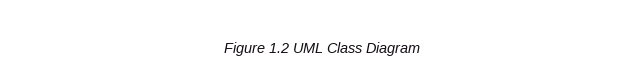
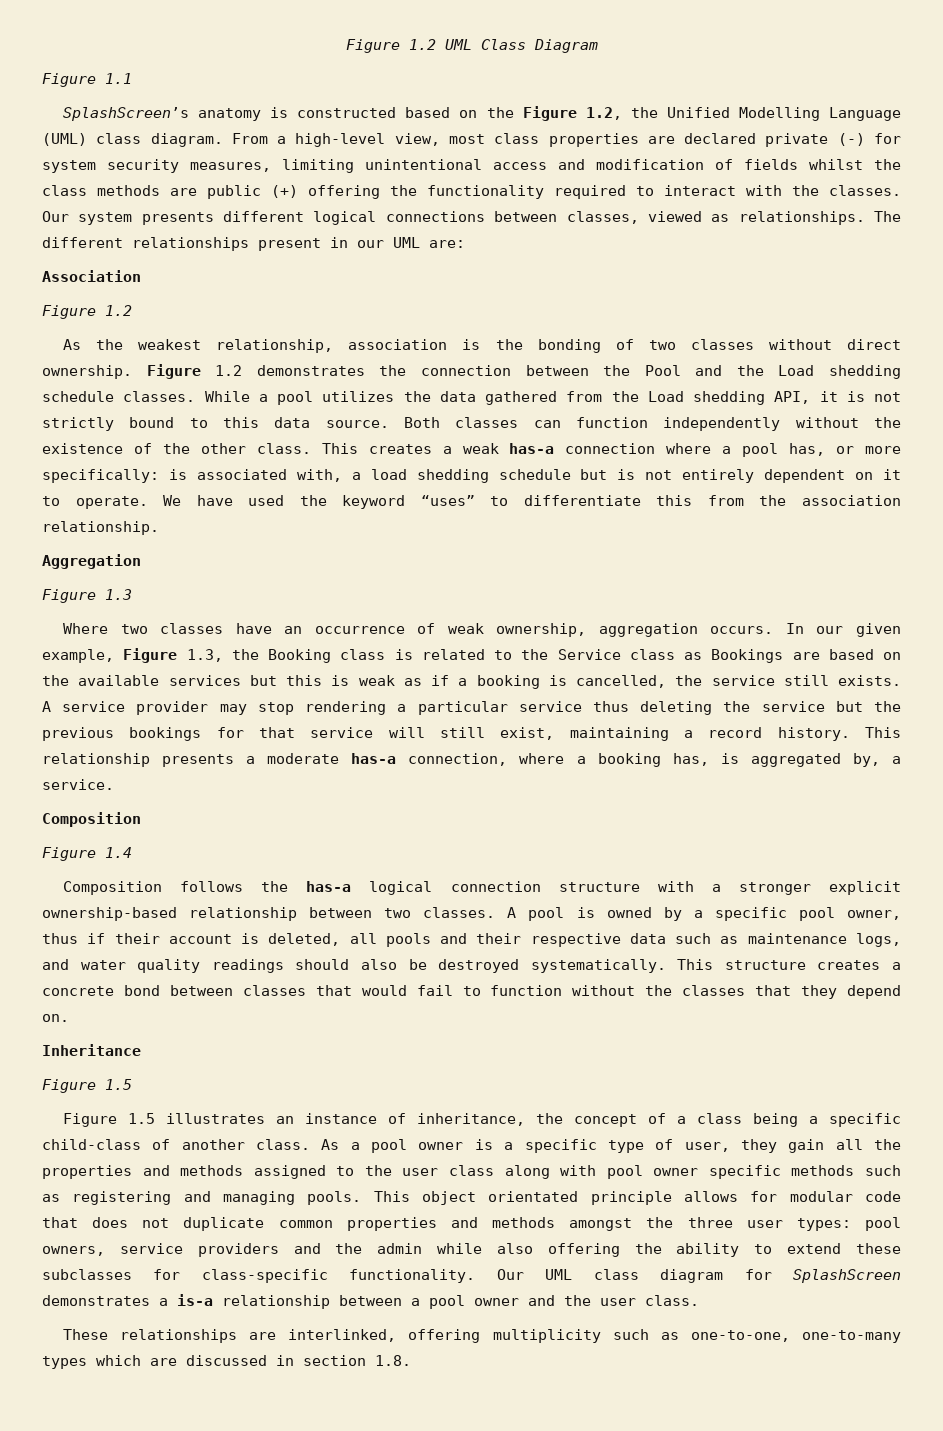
(420, 49) none -> [42,73,132,87] [63,106,901,121] [42,133,902,147] [42,159,901,173] [42,185,901,199] [42,211,902,225] [42,237,465,251] [42,270,141,282] [42,305,132,319] [63,339,901,353] [42,364,902,379] [42,391,901,405] [42,417,902,431] [42,443,901,457] [42,469,902,483] [42,495,902,509] [42,521,159,535] [42,554,141,569] [42,589,132,603] [63,623,902,637] [42,648,901,663] [42,675,901,689] [42,701,901,715] [42,727,902,741] [42,753,902,767] [42,779,114,790] [42,812,141,827] [42,847,132,861] [63,881,901,895] [42,907,902,921] [42,933,901,947] [42,959,902,973] [42,985,902,999] [42,1014,69,1022] [42,1044,141,1056] [42,1079,132,1093] [63,1113,902,1127] [42,1139,902,1153] [42,1165,901,1179] [42,1191,902,1205] [42,1217,902,1231] [42,1243,901,1257] [42,1269,902,1283] [42,1294,699,1309] [63,1329,902,1343] [42,1355,411,1369] // Figure 1.1 // SplashScreen’s anatomy is constructed based on the Figure 1.2, the Unified Modelling Language (UML) class diagram. From a high-level view, most class properties are declared private (-) for system security measures, limiting unintentional access and modification of fields whilst the class methods are public (+) offering the functionality required to interact with the classes. Our system presents different logical connections between classes, viewed as relationships. The different relationships present in our UML are: // Association // Figure 1.2 // As the weakest relationship, association is the bonding of two classes without direct ownership. Figure 1.2 demonstrates the connection between the Pool and the Load shedding schedule classes. While a pool utilizes the data gathered from the Load shedding API, it is not strictly bound to this data source. Both classes can function independently without the existence of the other class. This creates a weak has-a connection where a pool has, or more specifically: is associated with, a load shedding schedule but is not entirely dependent on it to operate. We have used the keyword “uses” to differentiate this from the association relationship. // Aggregation // Figure 1.3 // Where two classes have an occurrence of weak ownership, aggregation occurs. In our given example, Figure 1.3, the Booking class is related to the Service class as Bookings are based on the available services but this is weak as if a booking is cancelled, the service still exists. A service provider may stop rendering a particular service thus deleting the service but the previous bookings for that service will still exist, maintaining a record history. This relationship presents a moderate has-a connection, where a booking has, is aggregated by, a service. // Composition // Figure 1.4 // Composition follows the has-a logical connection structure with a stronger explicit ownership-based relationship between two classes. A pool is owned by a specific pool owner, thus if their account is deleted, all pools and their respective data such as maintenance logs, and water quality readings should also be destroyed systematically. This structure creates a concrete bond between classes that would fail to function without the classes that they depend on. // Inheritance // Figure 1.5 // Figure 1.5 illustrates an instance of inheritance, the concept of a class being a specific child-class of another class. As a pool owner is a specific type of user, they gain all the properties and methods assigned to the user class along with pool owner specific methods such as registering and managing pools. This object orientated principle allows for modular code that does not duplicate common properties and methods amongst the three user types: pool owners, service providers and the admin while also offering the ability to extend these subclasses for class-specific functionality. Our UML class diagram for SplashScreen demonstrates a is-a relationship between a pool owner and the user class. // These relationships are interlinked, offering multiplicity such as one-to-one, one-to-many types which are discussed in section 1.8.

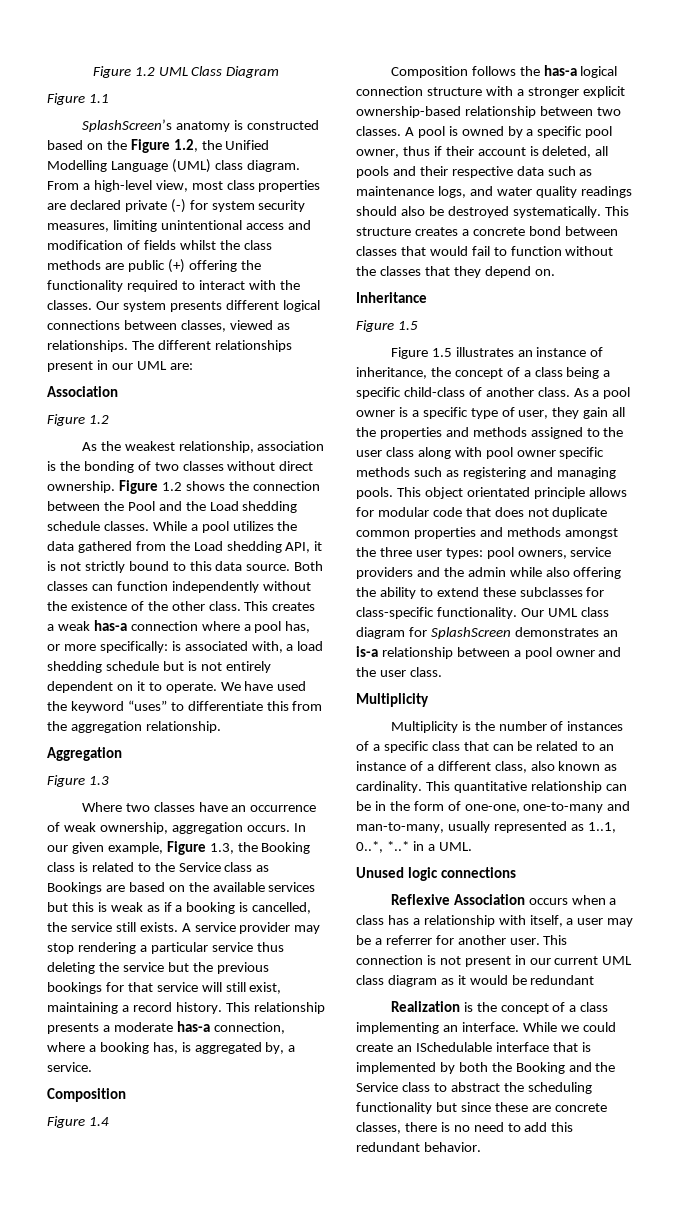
[256,365,365,376] demonstrates -> [185,481,225,491] shows
[802,495,902,506] association -> [70,721,142,733] aggregation
[159,1298,168,1306] a -> [602,630,618,637] an
[63,1329,902,1343] [42,1355,411,1369] These relationships are interlinked, offering multiplicity such as one-to-one, one-to-many types which are discussed in section 1.8. -> [356,693,429,707] [390,721,624,733] [356,741,615,753] [356,761,618,773] [356,781,627,793] [356,801,631,813] [356,821,616,833] [356,841,472,853] [356,867,516,881] [390,894,617,905] [356,915,634,927] [356,935,568,945] [356,955,633,967] [356,975,595,987] [390,1001,609,1014] [356,1022,616,1034] [356,1042,591,1052] [356,1062,616,1074] [356,1082,592,1094] [356,1102,607,1114] [356,1122,574,1134] [356,1142,481,1152] Multiplicity // Multiplicity is the number of instances of a specific class that can be related to an instance of a different class, also known as cardinality. This quantitative relationship can be in the form of one-one, one-to-many and man-to-many, usually represented as 1..1, 0..*, *..* in a UML. // Unused logic connections // Reflexive Association occurs when a class has a relationship with itself, a user may be a referrer for another user. This connection is not present in our current UML class diagram as it would be redundant // Realization is the concept of a class implementing an interface. While we could create an ISchedulable interface that is implemented by both the Booking and the Service class to abstract the scheduling functionality but since these are concrete classes, there is no need to add this redundant behavior.

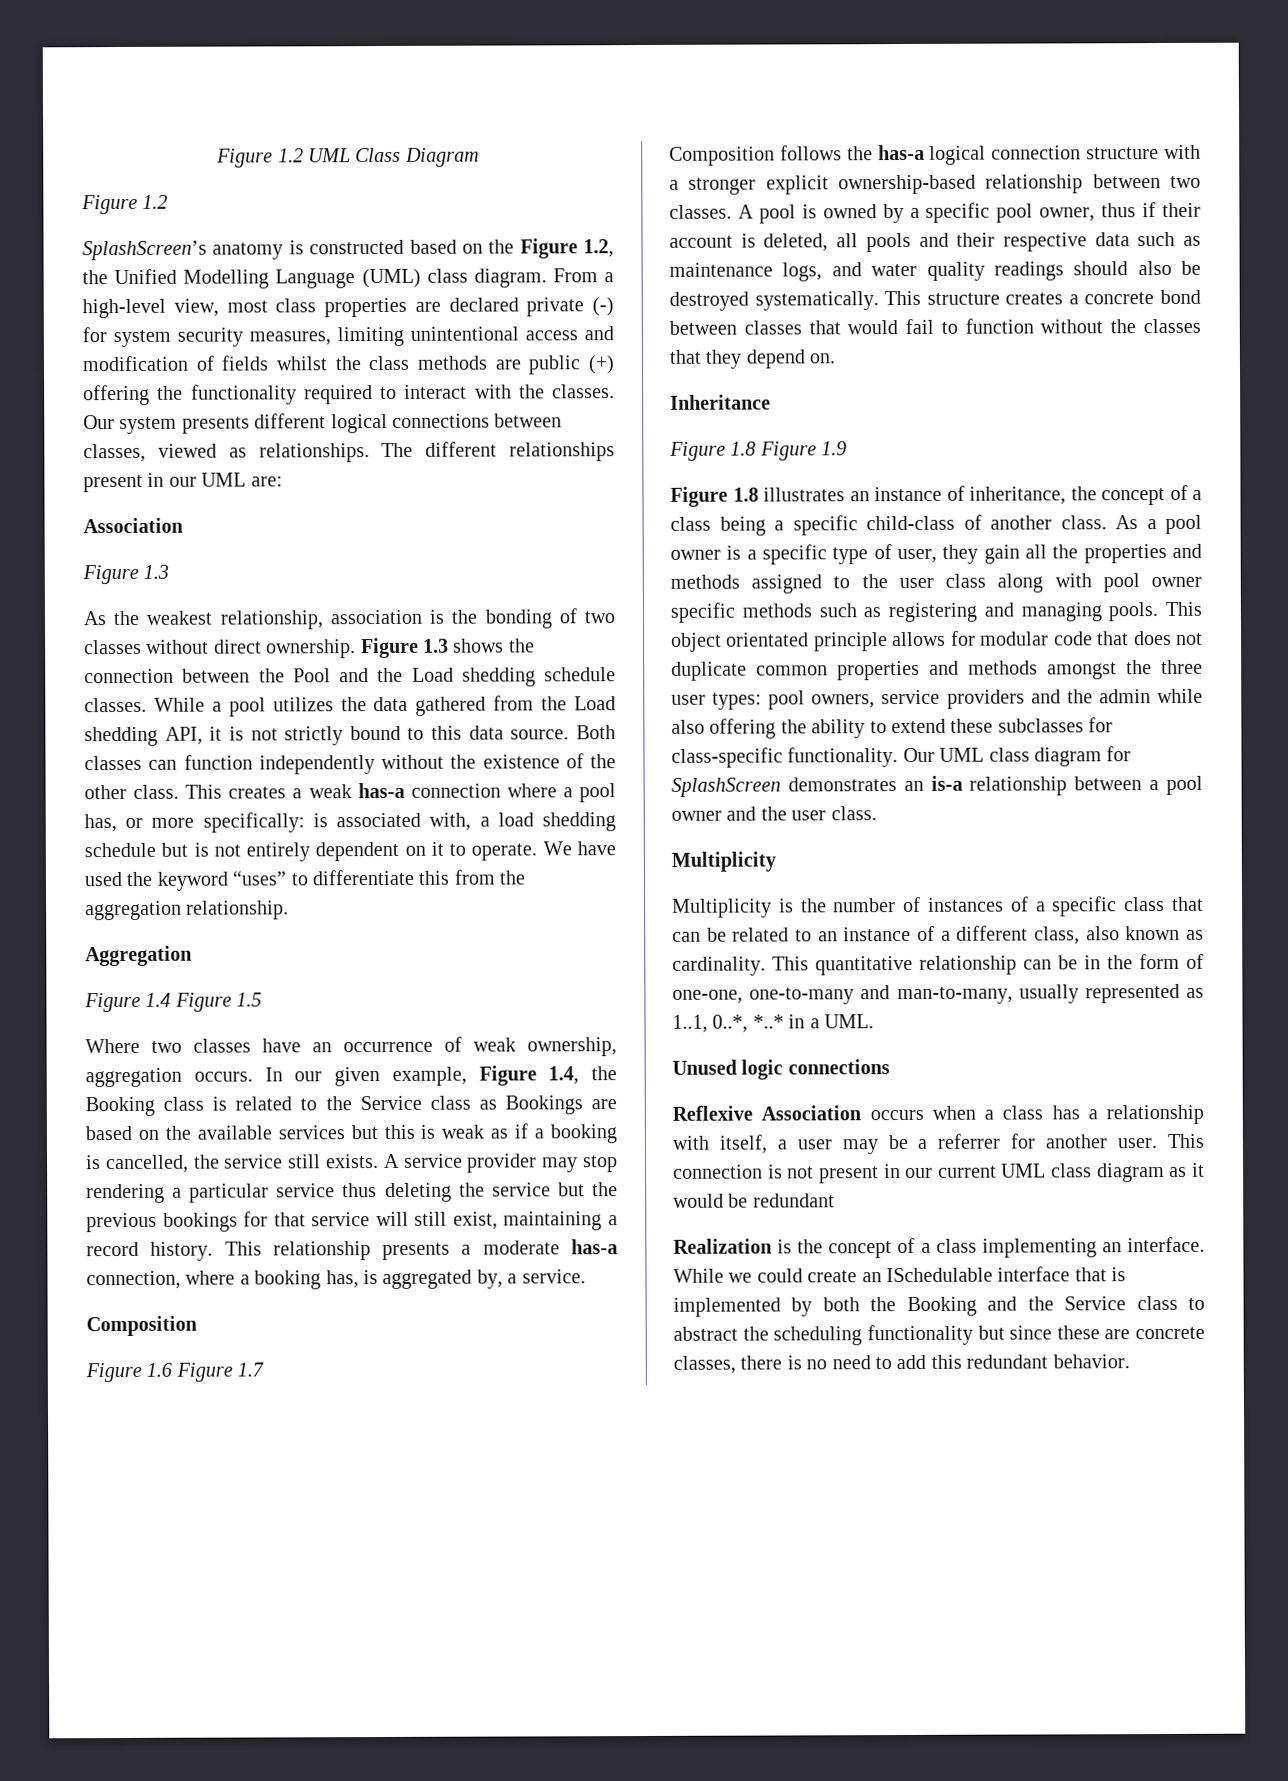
[88,94,109,103] 1.1 -> [142,194,169,209] 1.2
[88,415,109,424] 1.2 -> [143,564,170,579] 1.3
[161,482,182,491] 1.2 -> [423,638,449,653] 1.3
[88,776,109,785] 1.3 -> [145,992,263,1012] 1.4 Figure 1.5
[209,843,234,854] 1.3, -> [548,1066,580,1085] 1.4,
[88,1117,109,1126] 1.4 -> [146,1362,265,1382] 1.6 Figure 1.7
[397,321,418,330] [390,347,452,359] 1.5 // Figure 1.5 -> [730,441,848,461] [670,486,759,507] 1.8 Figure 1.9 // Figure 1.8

